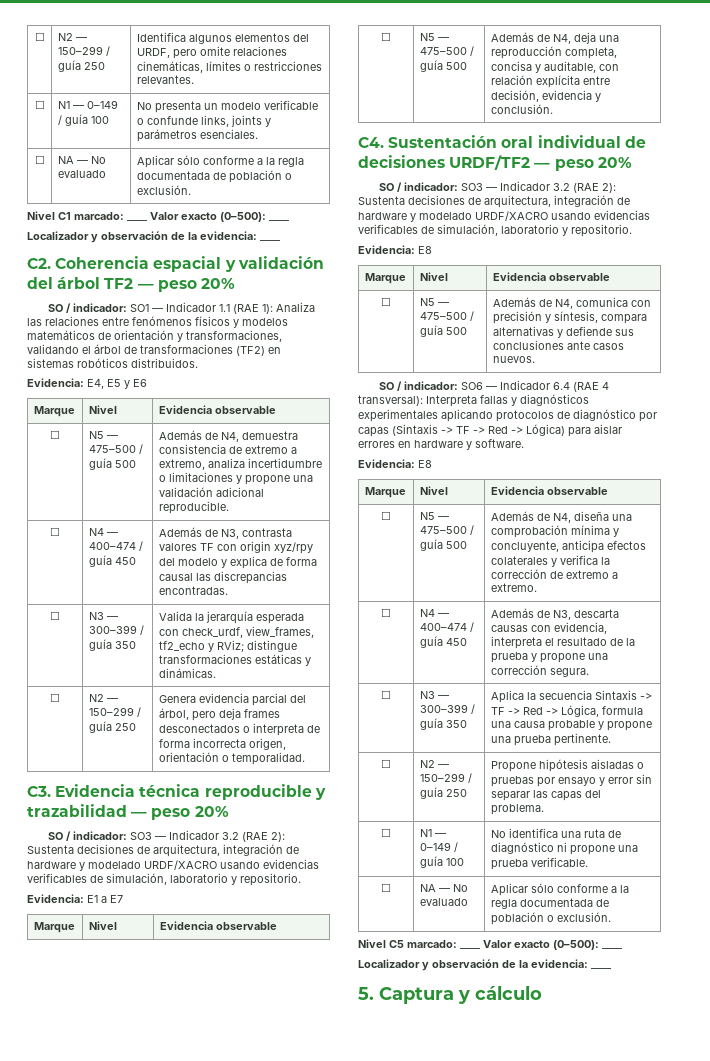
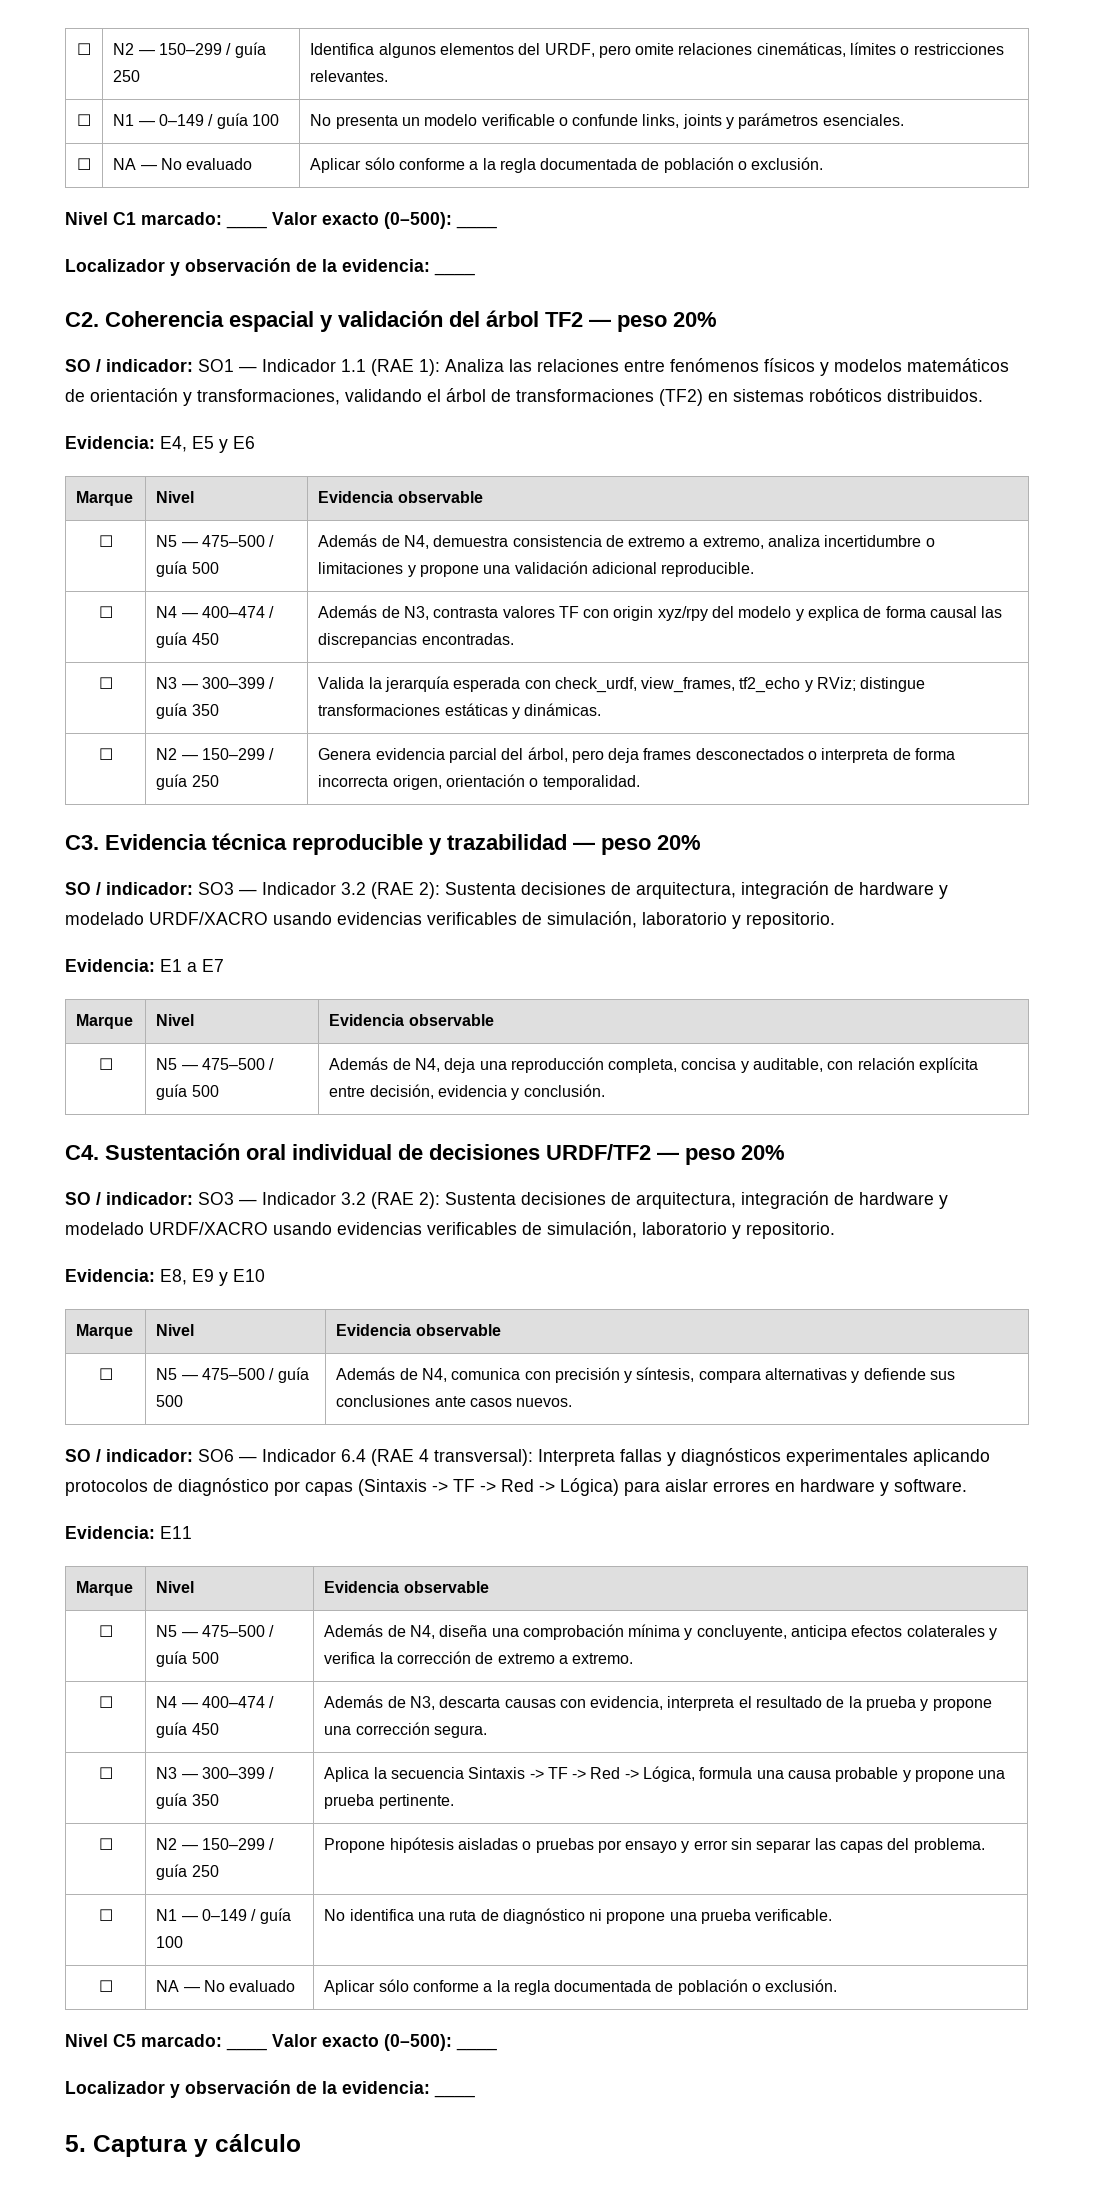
[418,246,432,254] E8 -> [160,1269,265,1286] E8, E9 y E10
[418,460,432,468] E8 -> [160,1526,192,1539] E11

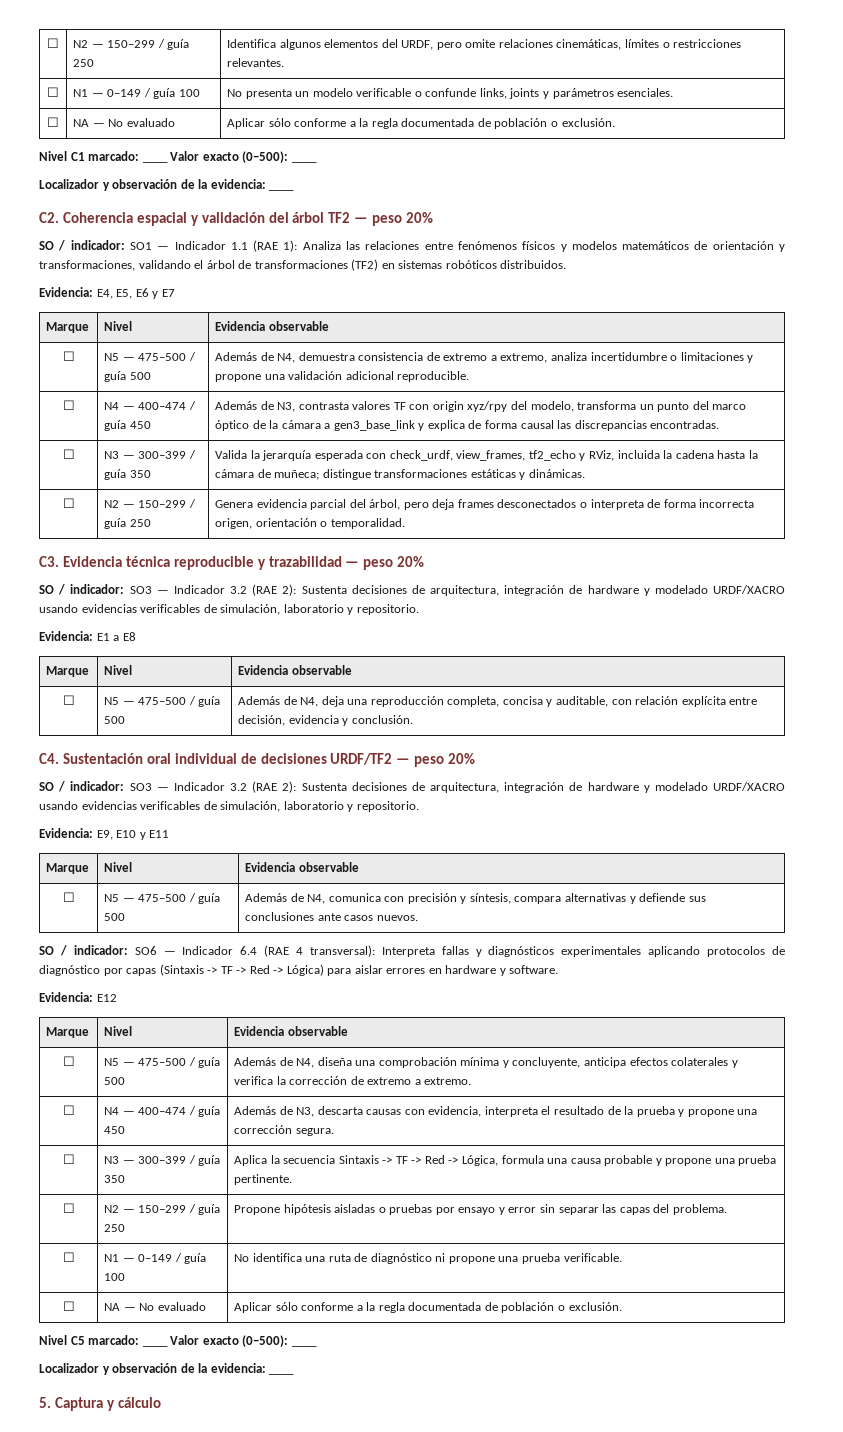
[192,436,255,453] E5 y E6 -> [116,288,175,299] E5, E6 y E7
[738,606,792,618] modelo -> [530,401,747,412] [215,420,415,431] modelo, transforma un punto del marco óptico de la cámara a gen3_base_link
[817,677,857,691] RViz; -> [588,450,758,461] [215,469,320,480] RViz, incluida la cadena hasta la cámara de muñeca;
[202,959,224,972] E7 -> [122,632,136,641] E8
[160,1269,265,1286] E8, E9 y E10 -> [96,830,170,840] E9, E10 y E11
[160,1526,192,1539] E11 -> [96,994,117,1002] E12

